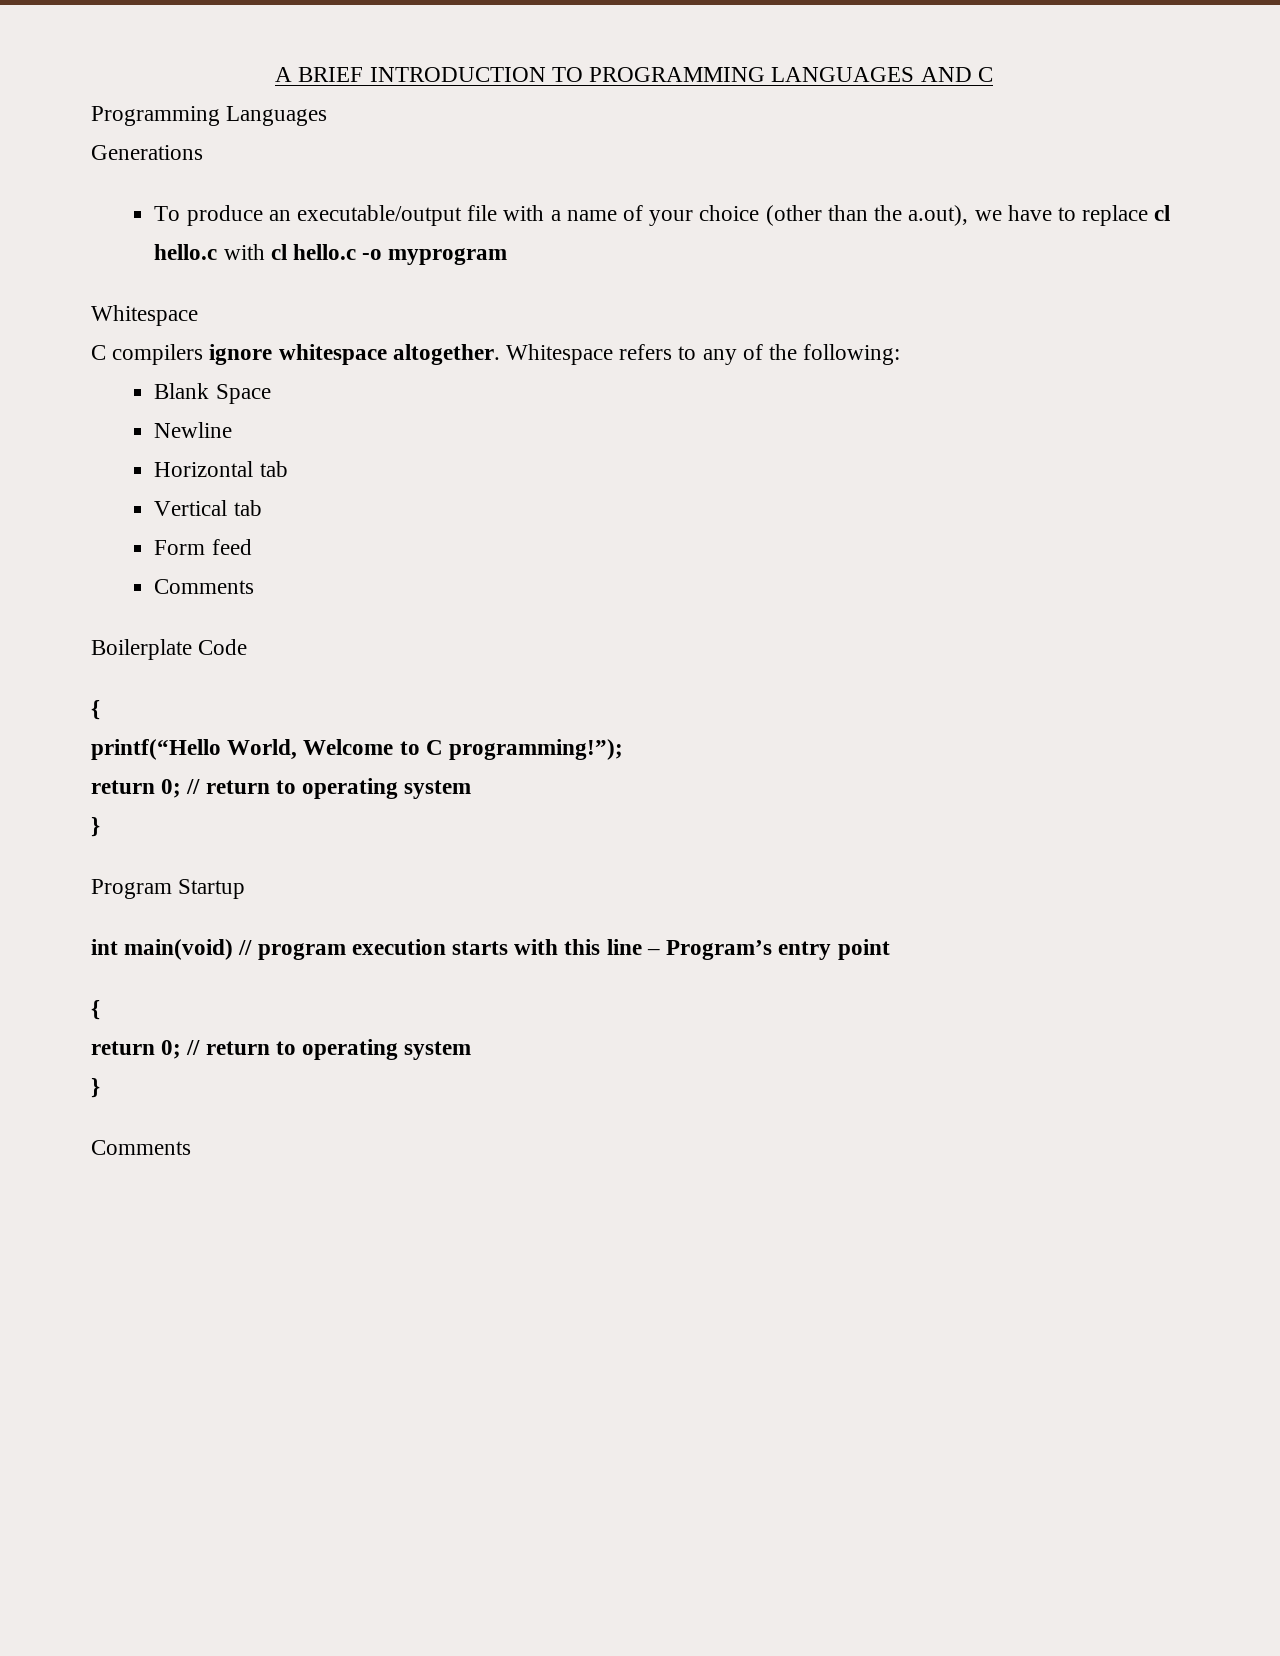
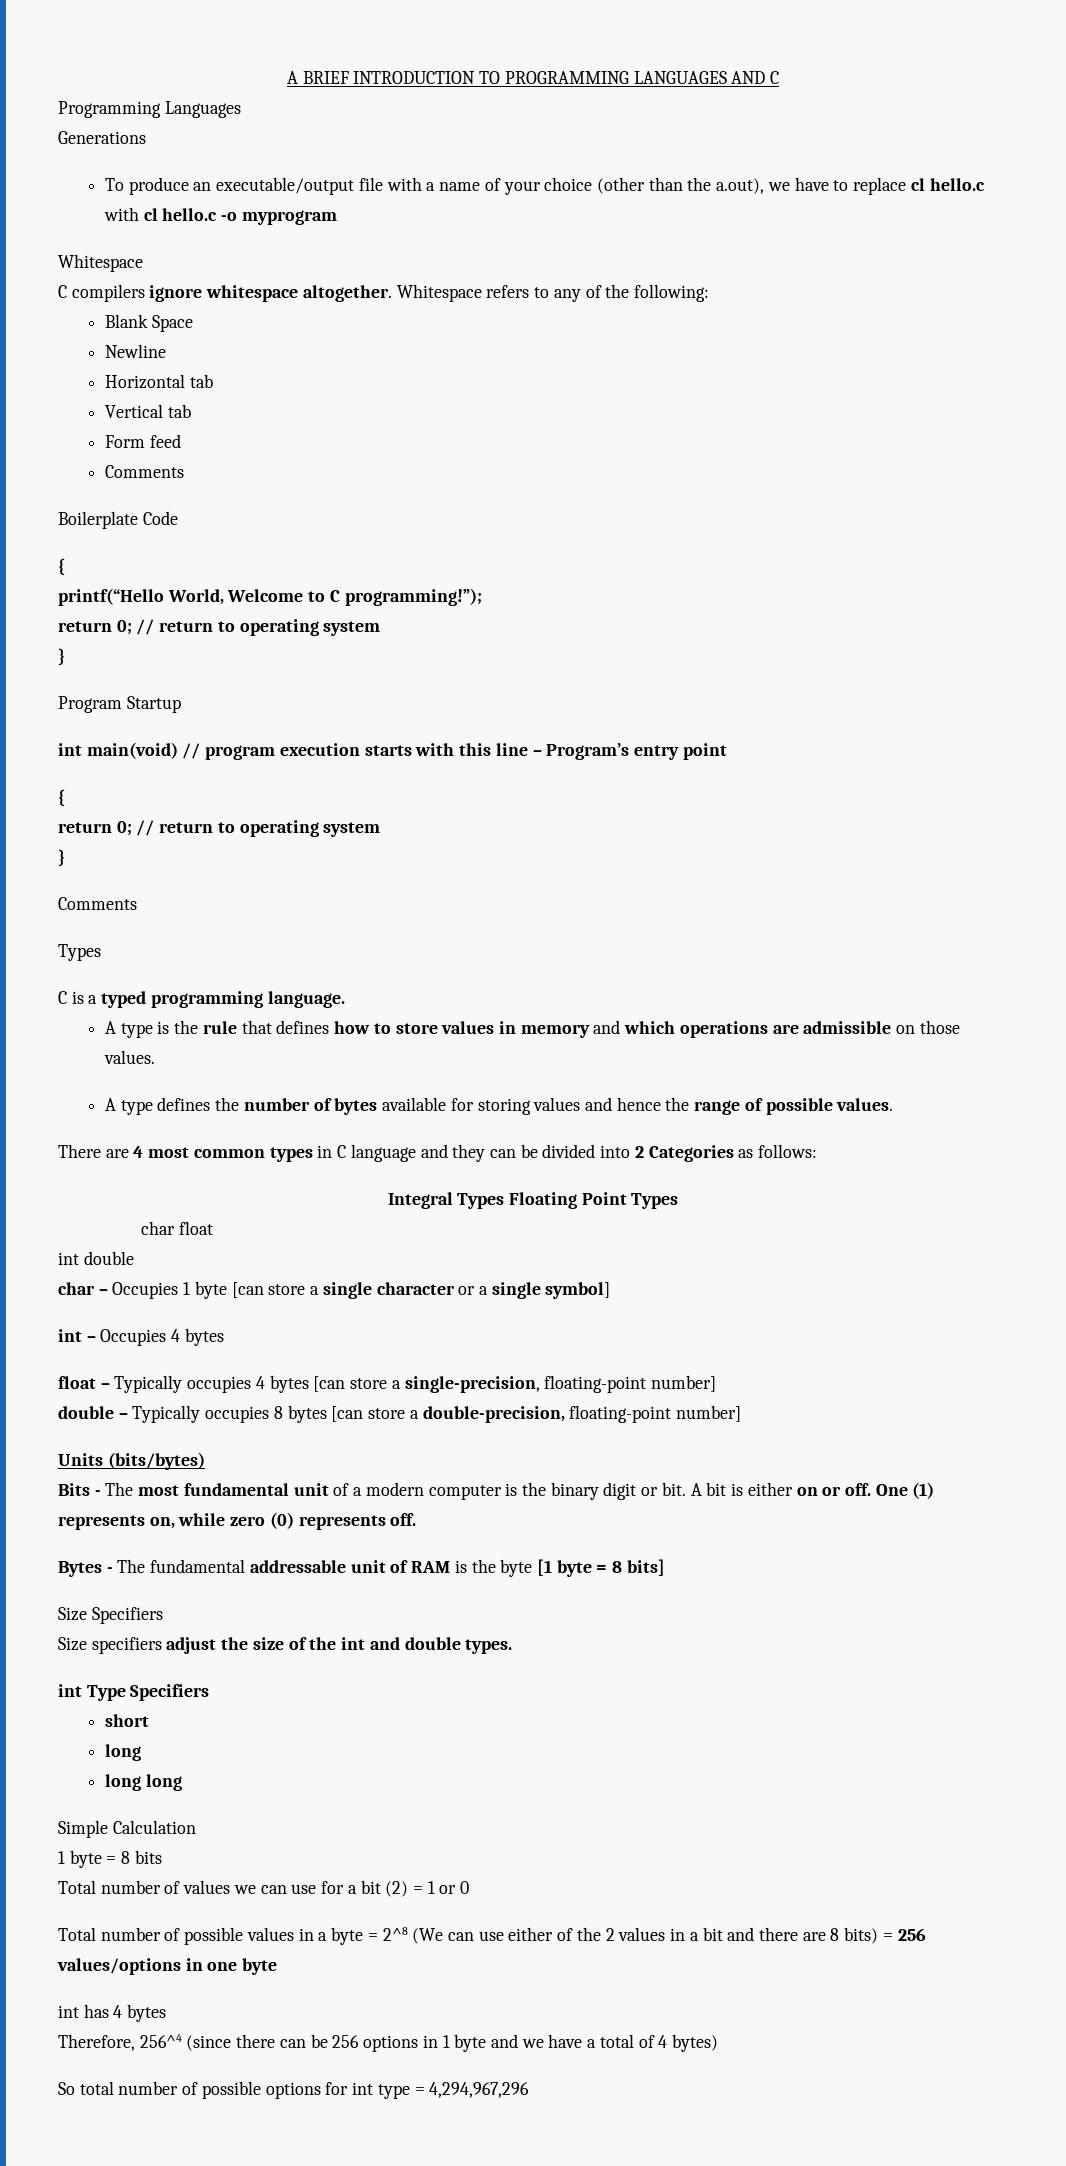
(191, 1147) none -> [58,944,101,961] [58,991,345,1008] [105,1020,960,1038] [104,1050,156,1064] [105,1097,894,1115] [58,1144,818,1162] [387,1192,679,1209] [141,1221,214,1235] [58,1251,134,1265] [58,1281,611,1299] [58,1328,224,1346] [58,1375,716,1393] [58,1405,741,1423] [58,1452,205,1470] [58,1482,935,1500] [58,1512,417,1530] [58,1559,665,1577] [58,1607,163,1624] [58,1637,513,1654] [58,1684,210,1701] [105,1714,150,1727] [105,1744,142,1761] [105,1774,182,1791] [58,1820,196,1838] [58,1850,162,1868] [58,1880,470,1897] [58,1927,926,1945] [57,1958,278,1975] [58,2004,167,2022] [58,2034,719,2052] [58,2081,530,2099] // Types // C is a typed programming language. // A type is the rule that defines how to store values in memory and which operations are admissible on those values. // A type defines the number of bytes available for storing values and hence the range of possible values. // There are 4 most common types in C language and they can be divided into 2 Categories as follows: // Integral Types Floating Point Types // char float // int double // char – Occupies 1 byte [can store a single character or a single symbol] // int – Occupies 4 bytes // float – Typically occupies 4 bytes [can store a single-precision, floating-point number] // double – Typically occupies 8 bytes [can store a double-precision, floating-point number] // Units (bits/bytes) // Bits - The most fundamental unit of a modern computer is the binary digit or bit. A bit is either on or off. One (1) represents on, while zero (0) represents off. // Bytes - The fundamental addressable unit of RAM is the byte [1 byte = 8 bits] // Size Specifiers // Size specifiers adjust the size of the int and double types. // int Type Specifiers // short // long // long long // Simple Calculation // 1 byte = 8 bits // Total number of values we can use for a bit (2) = 1 or 0 // Total number of possible values in a byte = 2^8 (We can use either of the 2 values in a bit and there are 8 bits) = 256 values/options in one byte // int has 4 bytes // Therefore, 256^4 (since there can be 256 options in 1 byte and we have a total of 4 bytes) // So total number of possible options for int type = 4,294,967,296

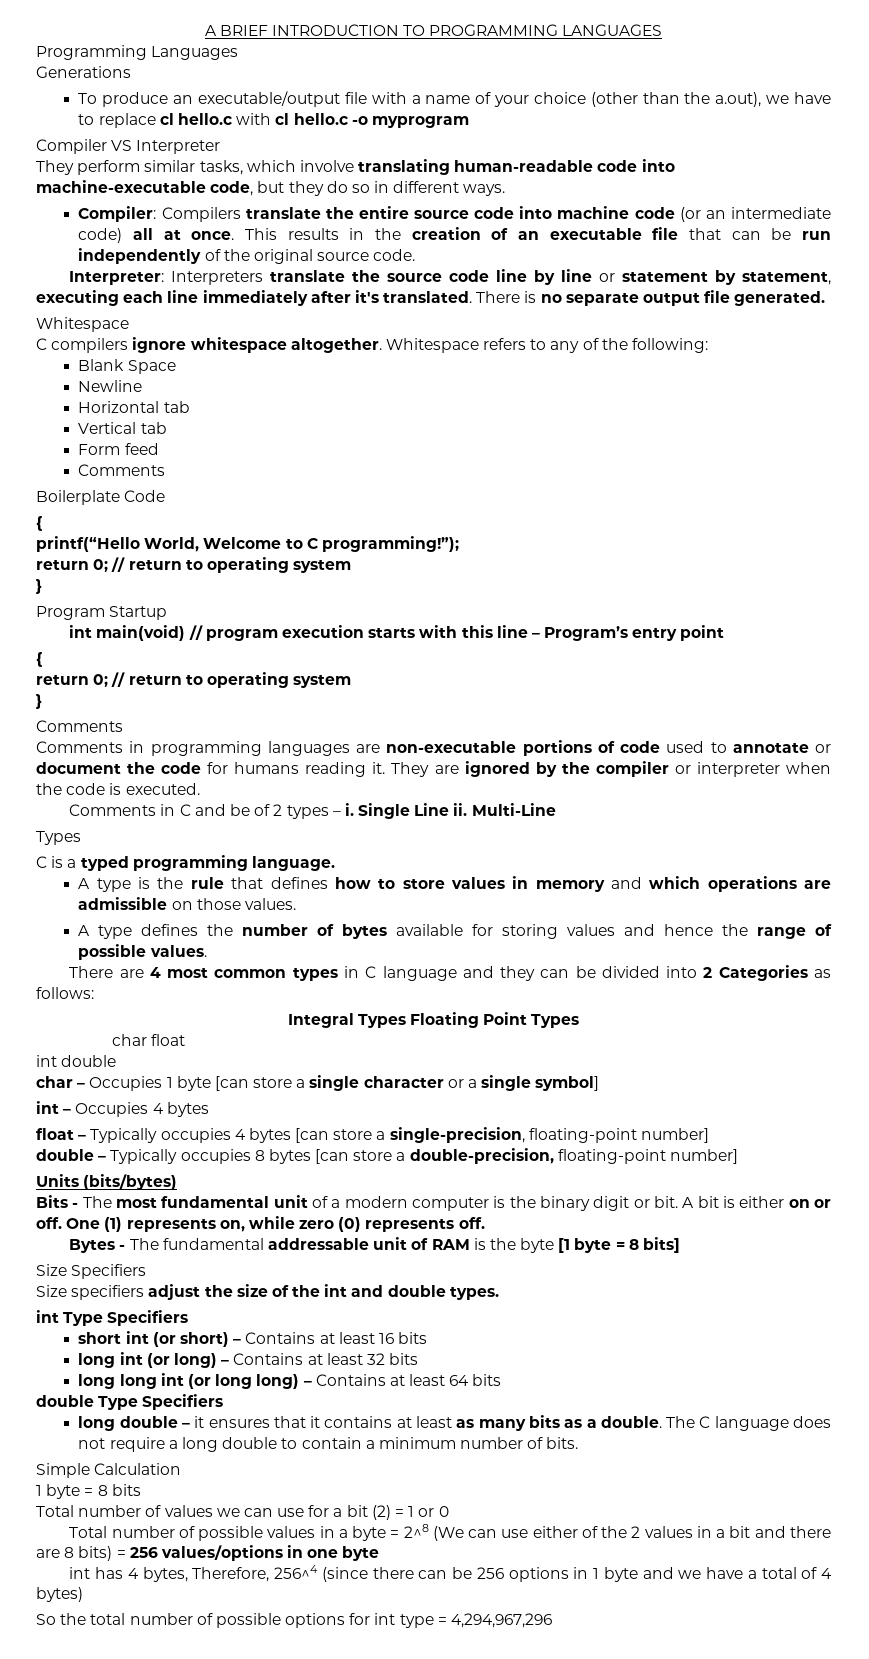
[731,71,780,84] AND C -> (663, 30) none
(337, 217) none -> [36,139,221,154] [36,159,675,175] [36,180,506,196] [78,206,831,222] [78,227,831,243] [78,248,416,264] [69,269,831,285] [36,290,826,306] // Compiler VS Interpreter // They perform similar tasks, which involve translating human-readable code into machine-executable code, but they do so in different ways. // Compiler: Compilers translate the entire source code into machine code (or an intermediate code) all at once. This results in the creation of an executable file that can be run independently of the original source code. // Interpreter: Interpreters translate the source code line by line or statement by statement, executing each line immediately after it's translated. There is no separate output file generated.
(137, 903) none -> [36,740,831,756] [36,761,831,777] [36,783,200,795] [69,803,556,819] // Comments in programming languages are non-executable portions of code used to annotate or document the code for humans reading it. They are ignored by the compiler or interpreter when the code is executed. // Comments in C and be of 2 types – i. Single Line ii. Multi-Line
[105,1744,142,1761] [105,1774,182,1791] // long // long long -> [125,1331,428,1347] [78,1352,419,1368] [78,1373,502,1389] [36,1394,224,1410] [78,1415,832,1431] [78,1437,579,1452] int (or short) – Contains at least 16 bits // long int (or long) – Contains at least 32 bits // long long int (or long long) – Contains at least 64 bits // double Type Specifiers // long double – it ensures that it contains at least as many bits as a double. The C language does not require a long double to contain a minimum number of bits.
[127,2004,167,2022] bytes // -> [142,1567,188,1582] bytes,
(75, 2088) none -> [60,1613,87,1625] the

